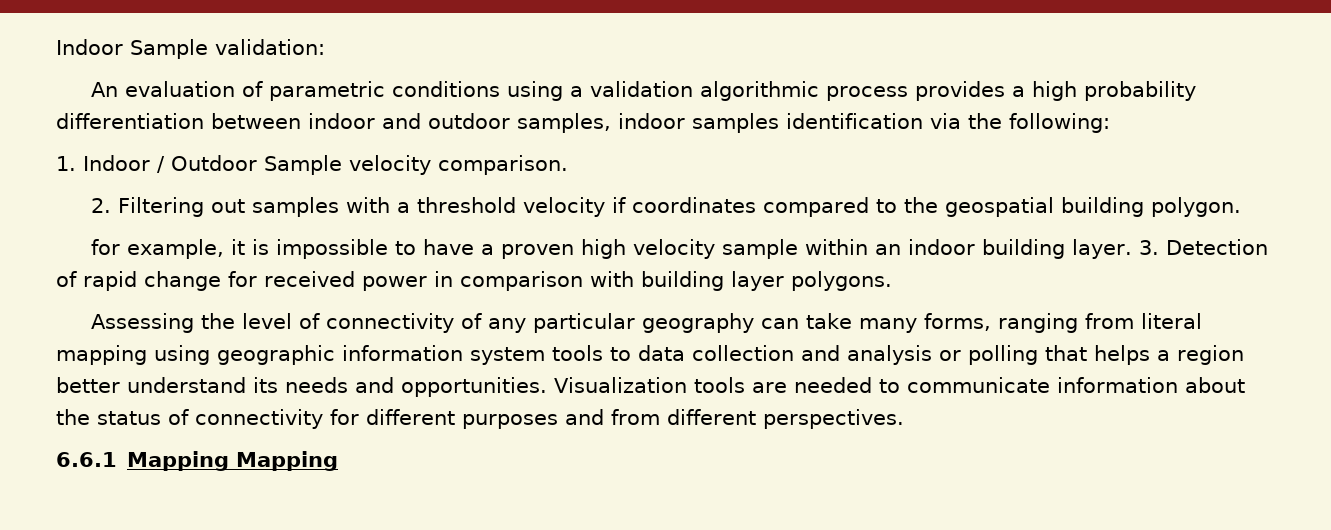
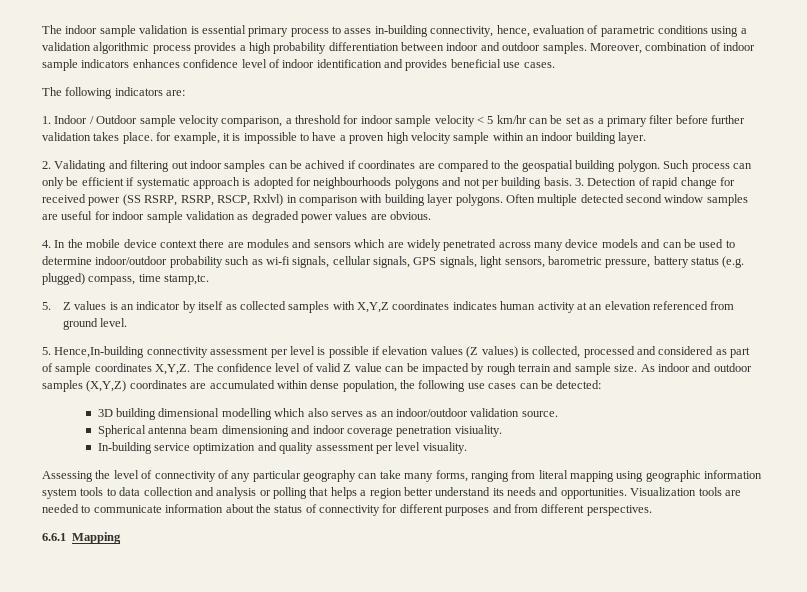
[56,39,325,59] [91,82,119,97] Indoor Sample validation: // An -> [42,25,530,37] The indoor sample validation is essential primary process to asses in-building connectivity, hence,
[517,113,1110,133] [56,155,568,175] [91,197,1242,217] samples, indoor samples identification via the following: // 1. Indoor / Outdoor Sample velocity comparison. // 2. Filtering out samples with a threshold velocity if coordinates compared to the geospatial building polygon. // -> [542,42,755,54] [42,59,555,71] [42,87,186,99] [42,115,745,127] [42,132,153,144] samples. Moreover, combination of indoor sample indicators enhances confidence level of indoor identification and provides beneficial use cases. // The following indicators are: // 1. Indoor / Outdoor sample velocity comparison, a threshold for indoor sample velocity < 5 km/hr can be set as a primary filter before further validation takes place.
(1133, 249) none -> [42,160,752,172] [42,177,572,189] // 2. Validating and filtering out indoor samples can be achived if coordinates are compared to the geospatial building polygon. Such process can only be efficient if systematic approach is adopted for neighbourhoods polygons and not per building basis.
(427, 283) none -> [122,194,284,206] (SS RSRP, RSRP, RSCP, Rxlvl)
(892, 281) none -> [505,194,748,206] [42,211,432,223] [42,239,735,251] [42,256,745,268] [42,273,210,285] [42,301,735,313] [62,318,128,330] [42,346,751,358] [42,363,752,375] [42,380,602,392] [97,408,558,420] [97,425,502,437] [97,442,467,454] Often multiple detected second window samples are useful for indoor sample validation as degraded power values are obvious. // 4. In the mobile device context there are modules and sensors which are widely penetrated across many device models and can be used to determine indoor/outdoor probability such as wi-fi signals, cellular signals, GPS signals, light sensors, barometric pressure, battery status (e.g. plugged) compass, time stamp,tc. // 5. Z values is an indicator by itself as collected samples with X,Y,Z coordinates indicates human activity at an elevation referenced from ground level. // 5. Hence,In-building connectivity assessment per level is possible if elevation values (Z values) is collected, processed and considered as part of sample coordinates X,Y,Z. The confidence level of valid Z value can be impacted by rough terrain and sample size. As indoor and outdoor samples (X,Y,Z) coordinates are accumulated within dense population, the following use cases can be detected: // 3D building dimensional modelling which also serves as an indoor/outdoor validation source. // Spherical antenna beam dimensioning and indoor coverage penetration visiuality. // In-building service optimization and quality assessment per level visuality.
[236,451,339,471] Mapping -> (122, 538) none

